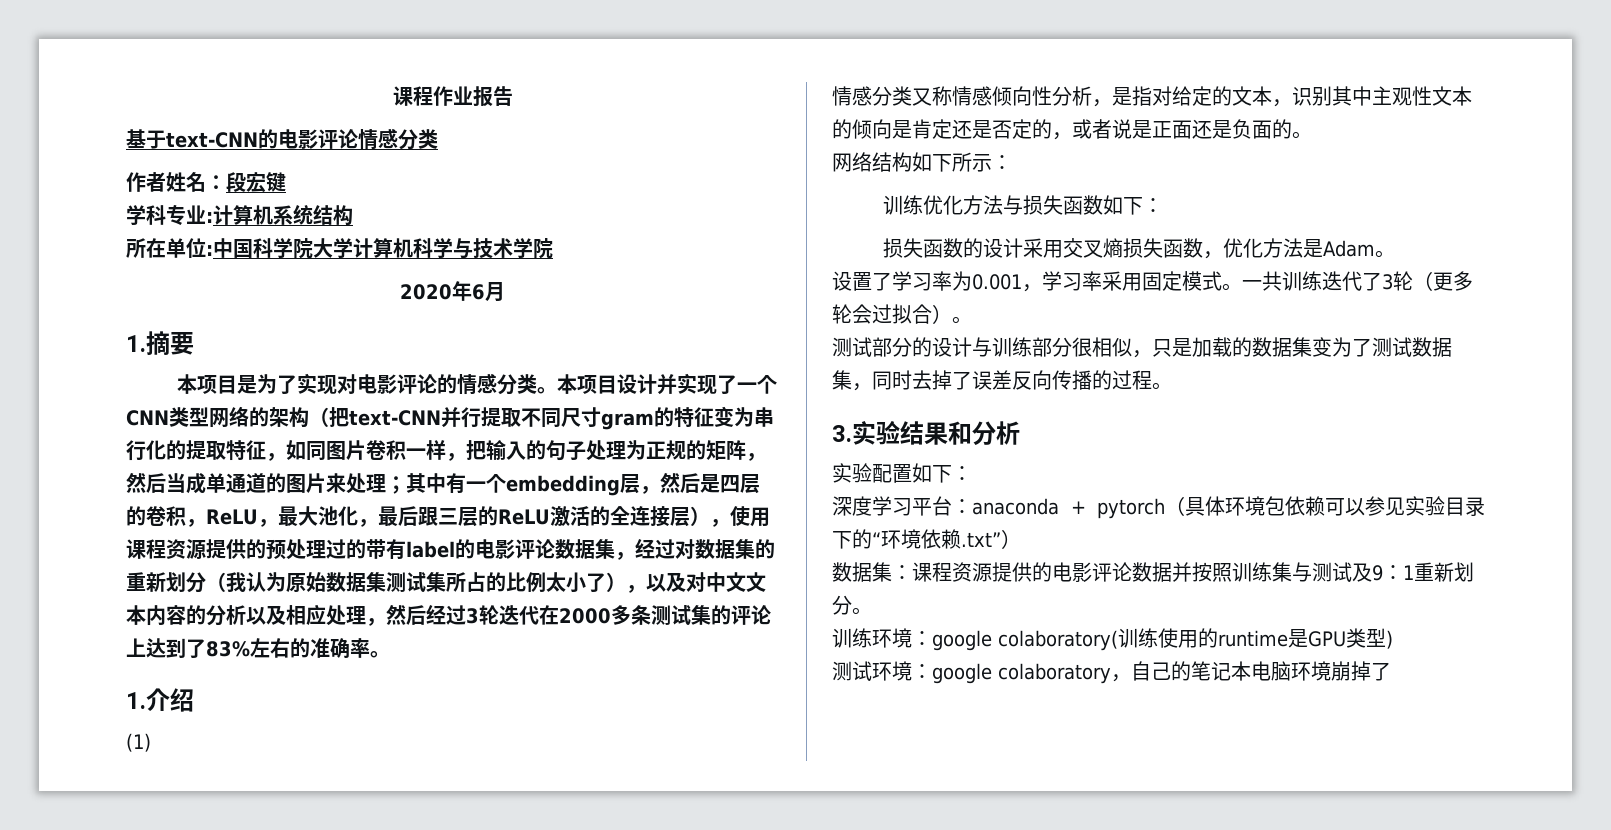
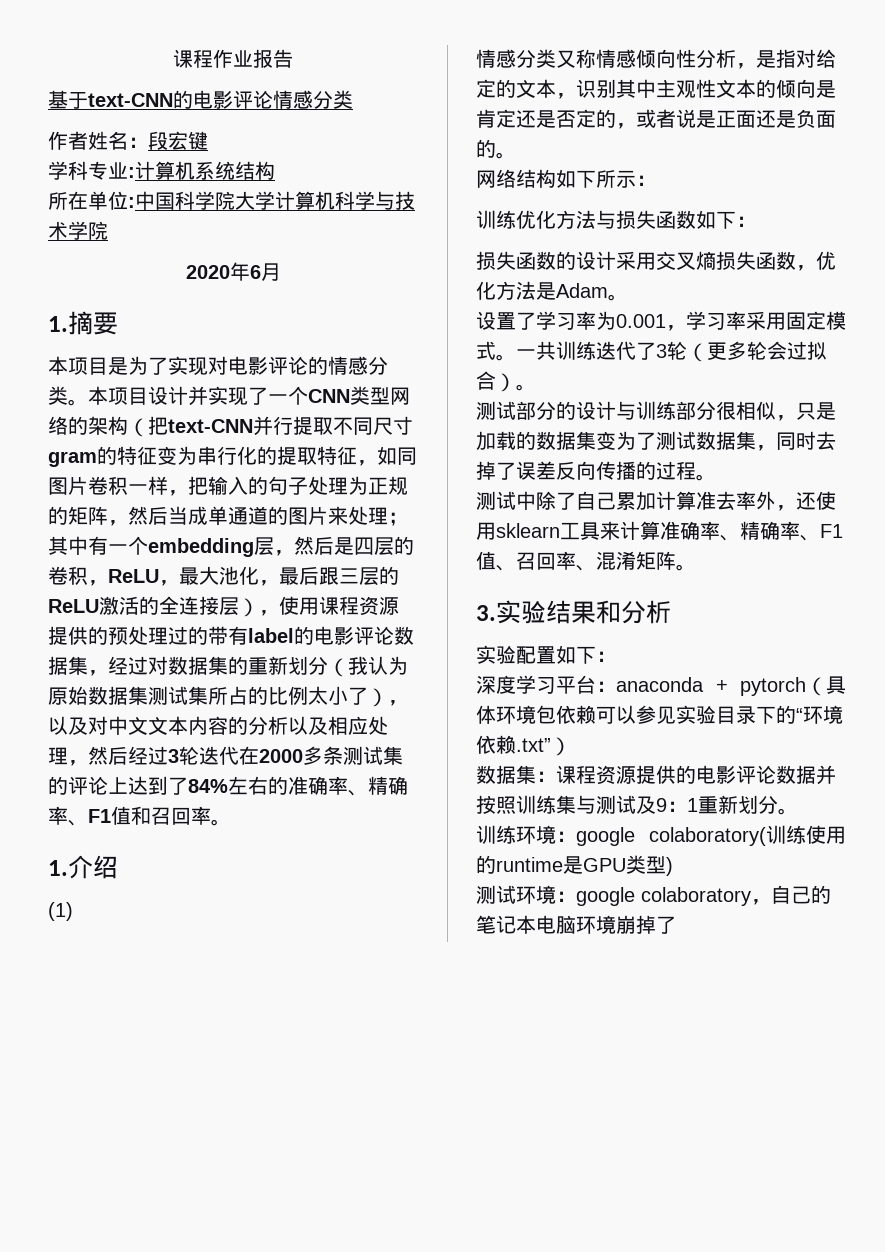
[206,641,250,657] 83% -> [188,779,228,793] 84%
(370, 648) none -> [348,776,408,796] [48,806,211,826] 、精确率、F1值和召回率
(1172, 386) none -> [476,491,836,511] [476,521,843,541] [476,551,696,571] // 测试中除了自己累加计算准去率外，还使用sklearn工具来计算准确率、精确率、F1值、召回率、混淆矩阵。

